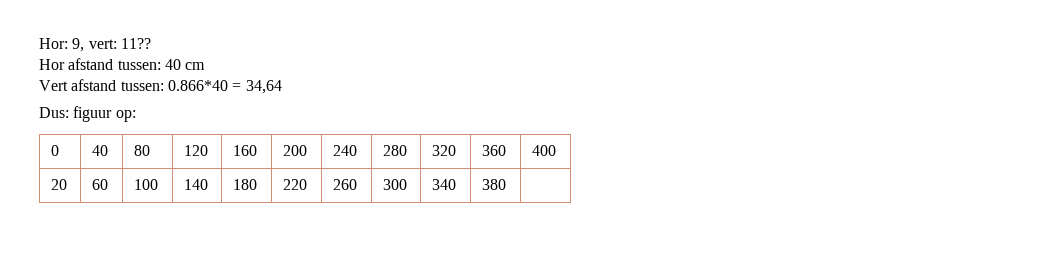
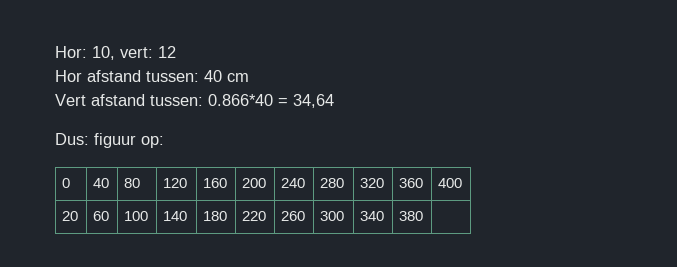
[72,38,151,52] 9, vert: 11?? -> [92,46,176,60] 10, vert: 12

